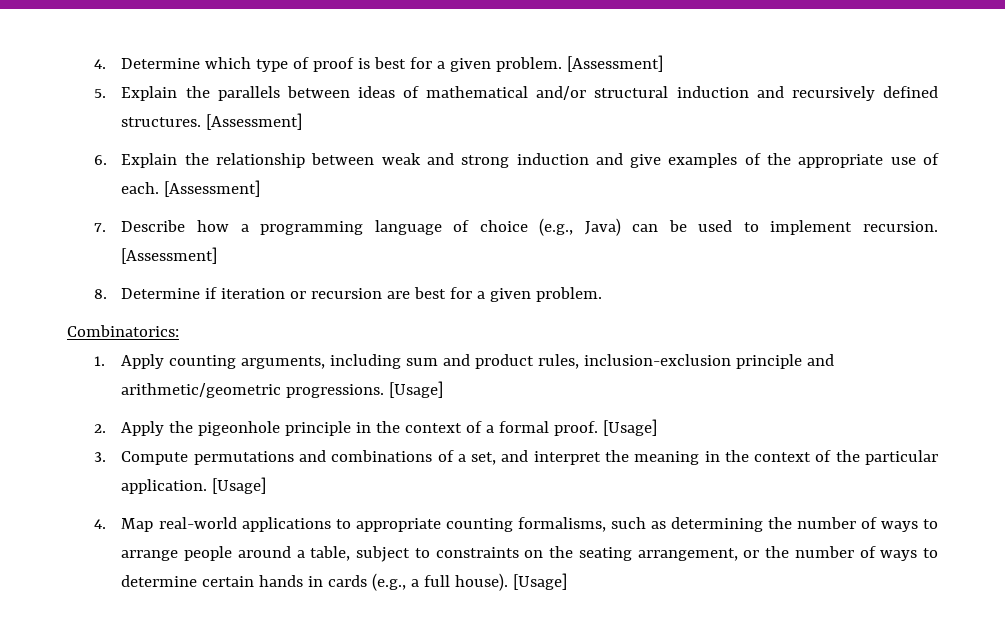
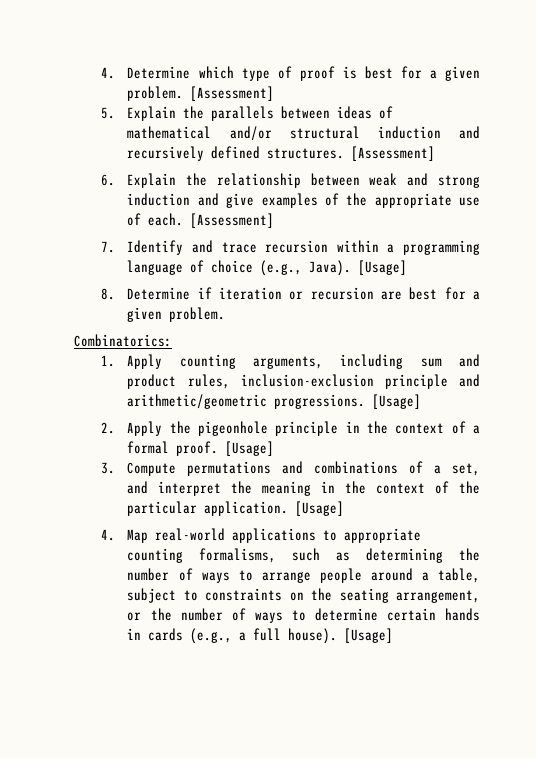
[121,220,229,232] Describe how -> [127,240,379,255] Identify and trace recursion within
[584,218,938,236] [121,247,218,264] Java) can be used to implement recursion. [Assessment] -> [309,260,408,276] Java). [Usage]

